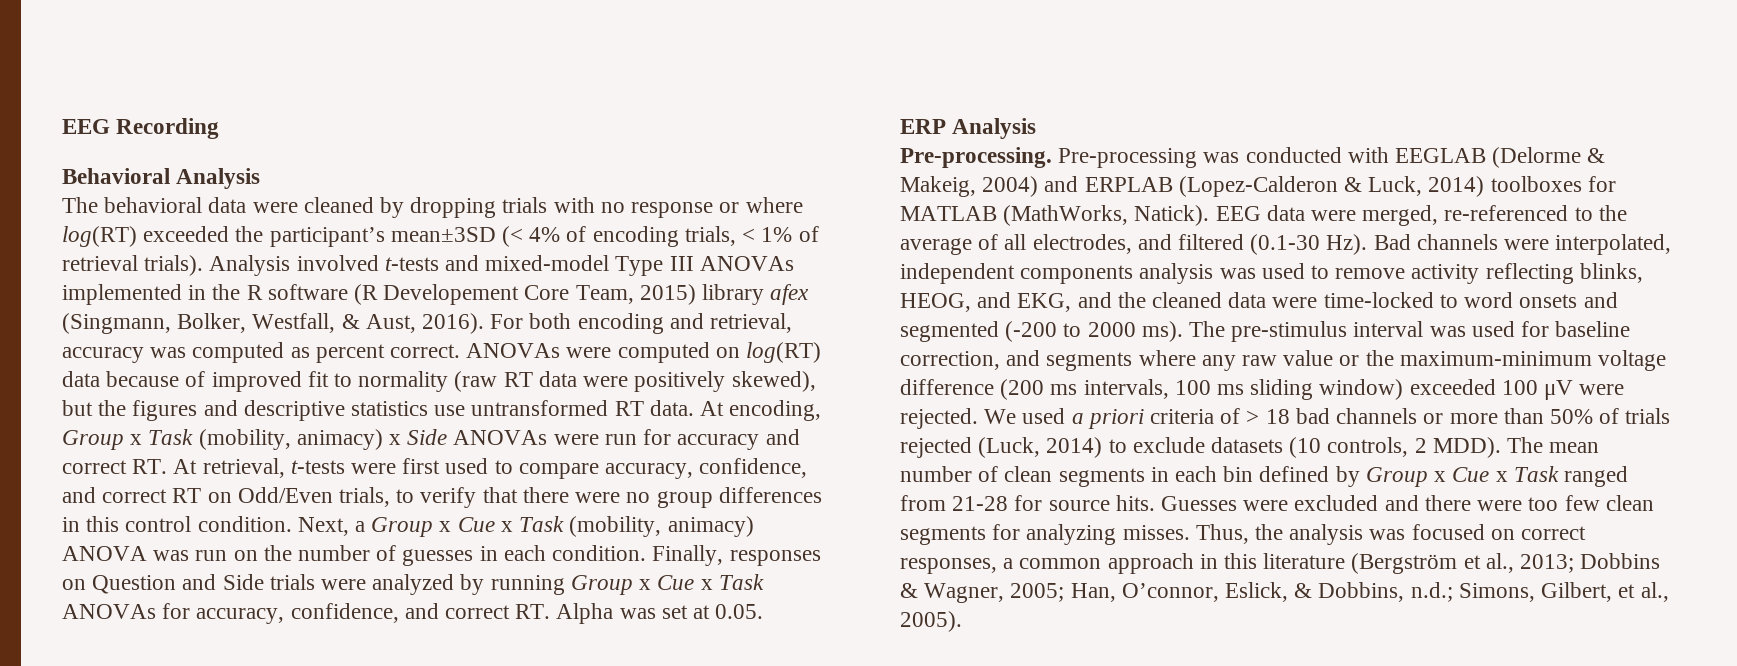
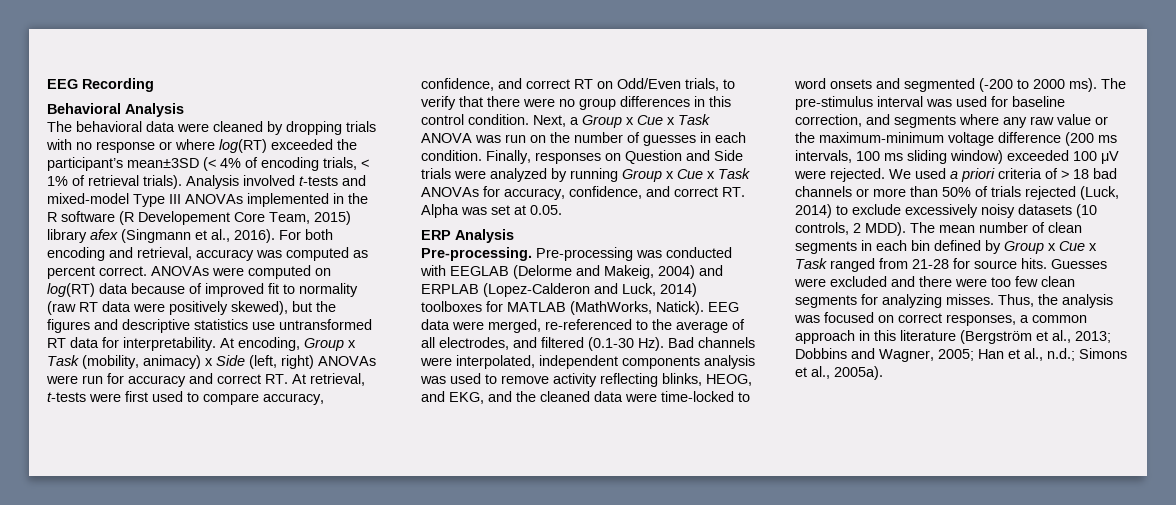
[62,313,416,334] (Singmann, Bolker, Westfall, & Aust, -> [121,229,230,243] (Singmann et al.,
[649,400,694,416] data. -> [70,337,216,351] data for interpretability.
(448, 437) none -> [249,355,314,369] (left, right)
[569,516,754,537] (mobility, animacy) -> (710, 119) none
[1587,148,1606,163] & -> [576,265,600,276] and
[1344,177,1363,192] & -> [594,283,618,294] and
(1205, 445) none -> [905,204,1015,218] excessively noisy
[900,583,918,598] & -> [851,348,875,359] and
[1070,582,1669,602] [900,611,962,632] Han, Oʼconnor, Eslick, & Dobbins, n.d.; Simons, Gilbert, et al., 2005). -> [978,348,1127,361] [795,366,883,380] Han et al., n.d.; Simons et al., 2005a).

